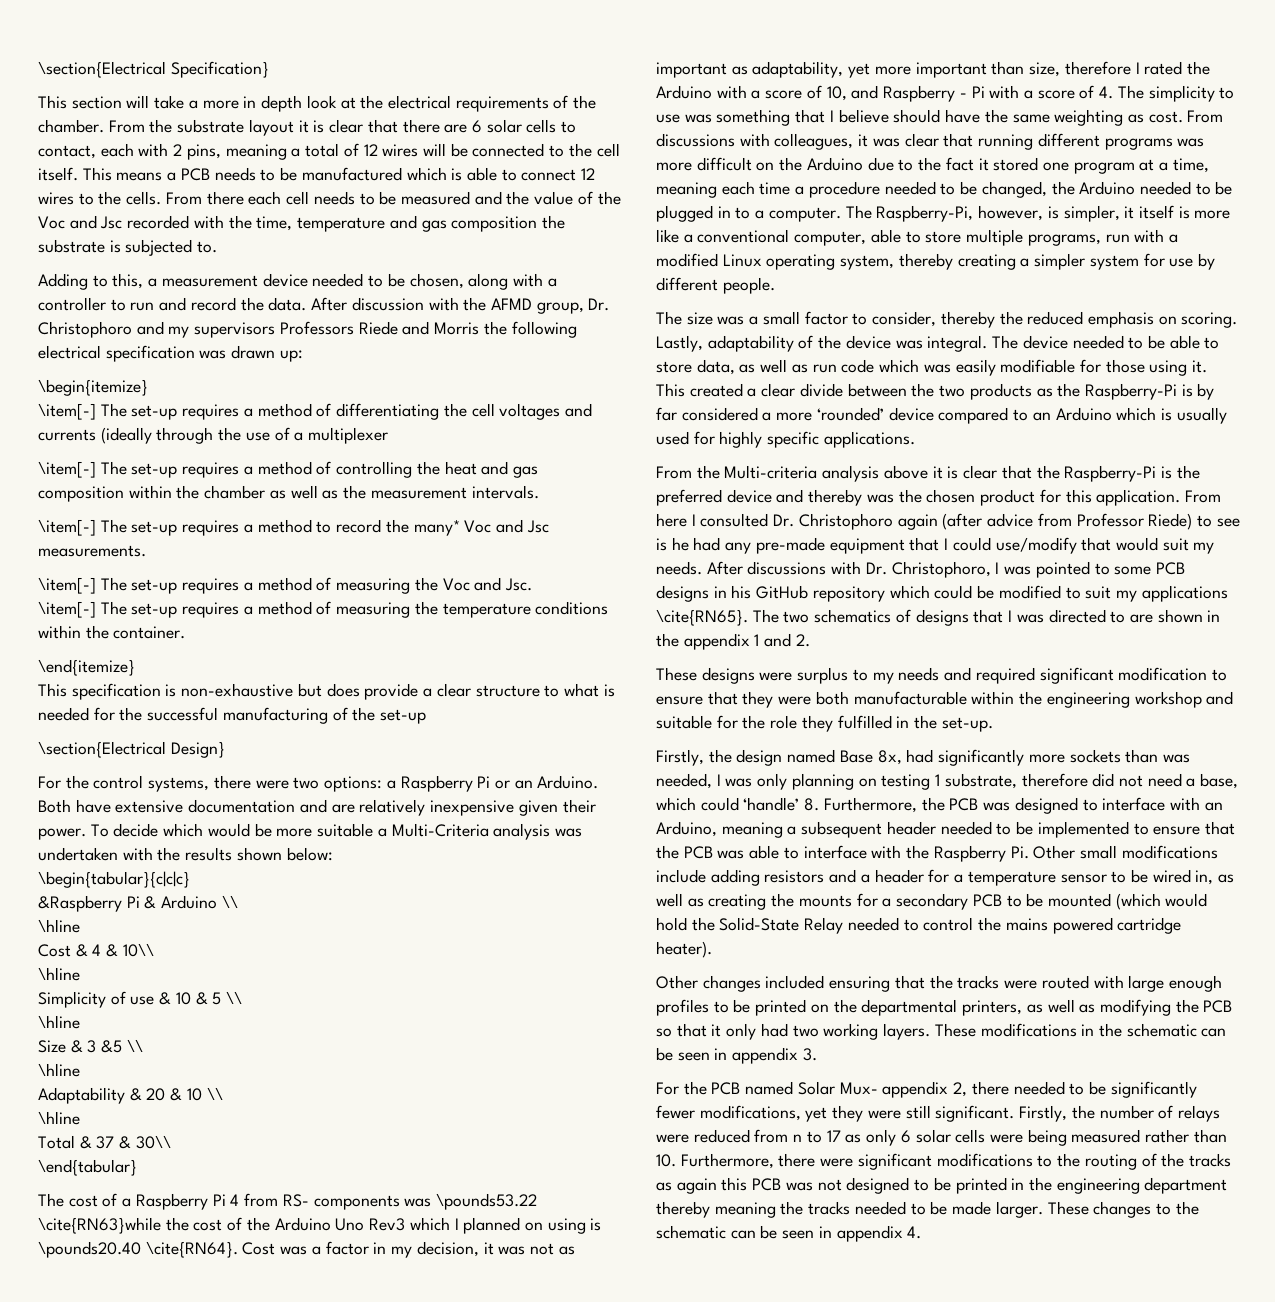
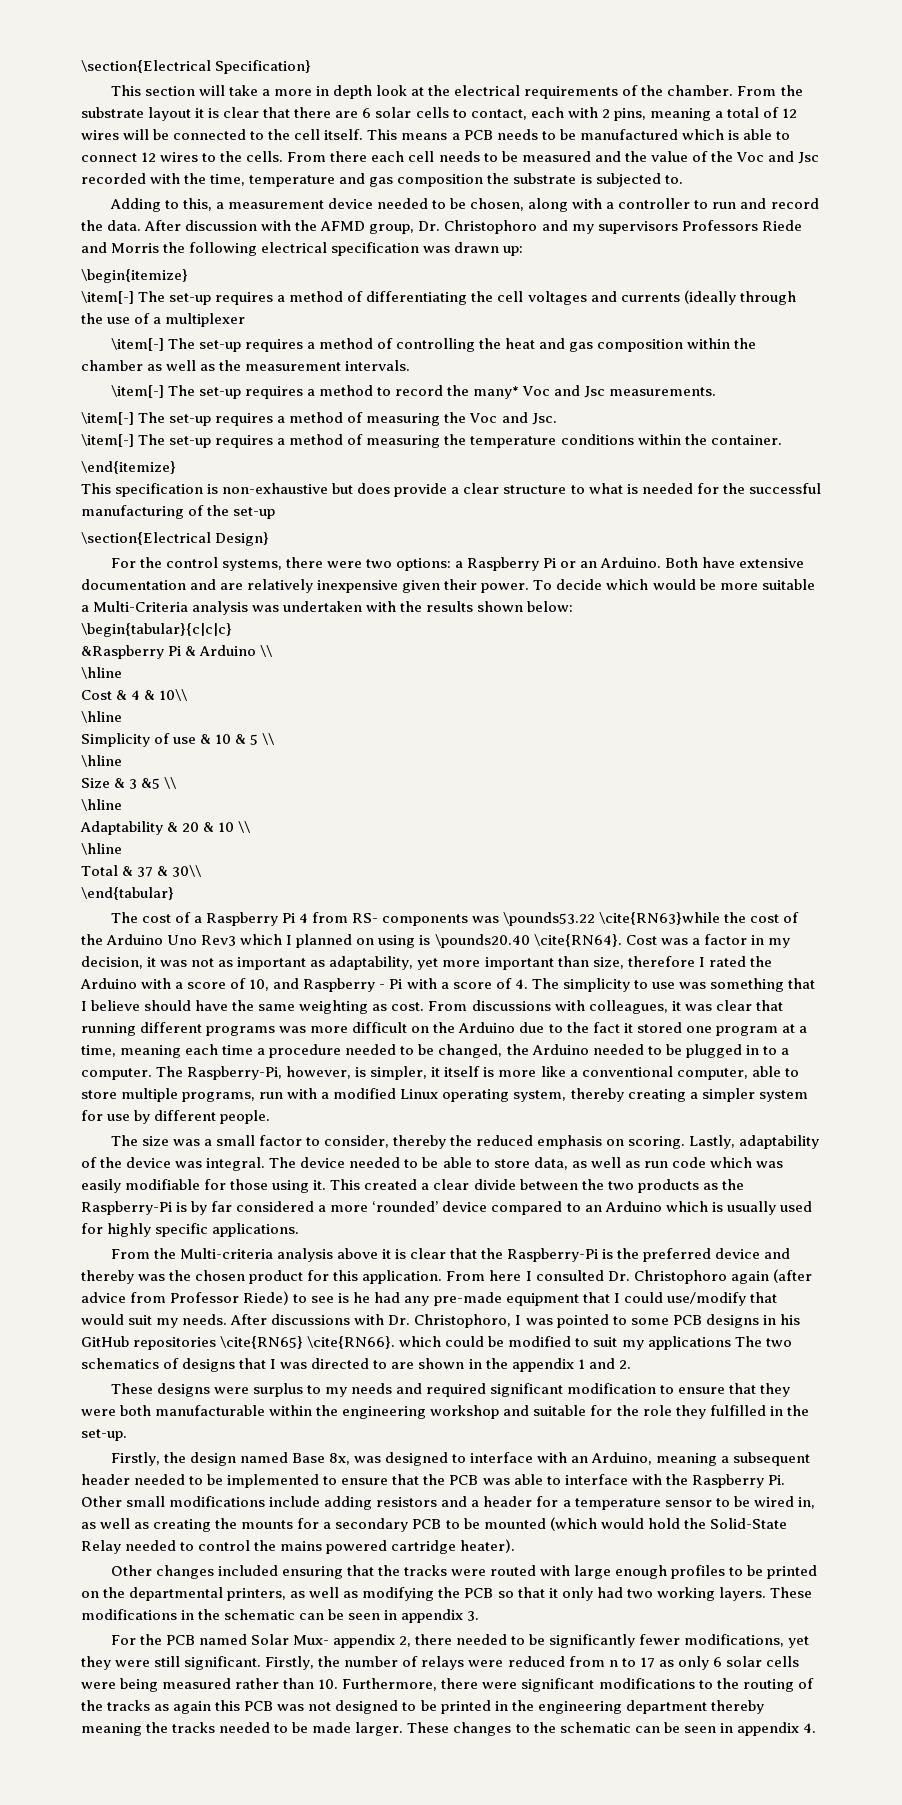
[812,586,885,602] repository -> [133,1336,396,1350] repositories \cite{RN65} \cite{RN66}.
[656,609,748,626] \cite{RN65}. -> (731, 1343) none
[906,749,1190,766] [656,773,1239,790] [656,797,979,813] had significantly more sockets than was needed, I was only planning on testing 1 substrate, therefore did not need a base, which could ‘handle’ 8. Furthermore, the PCB -> (350, 1459) none

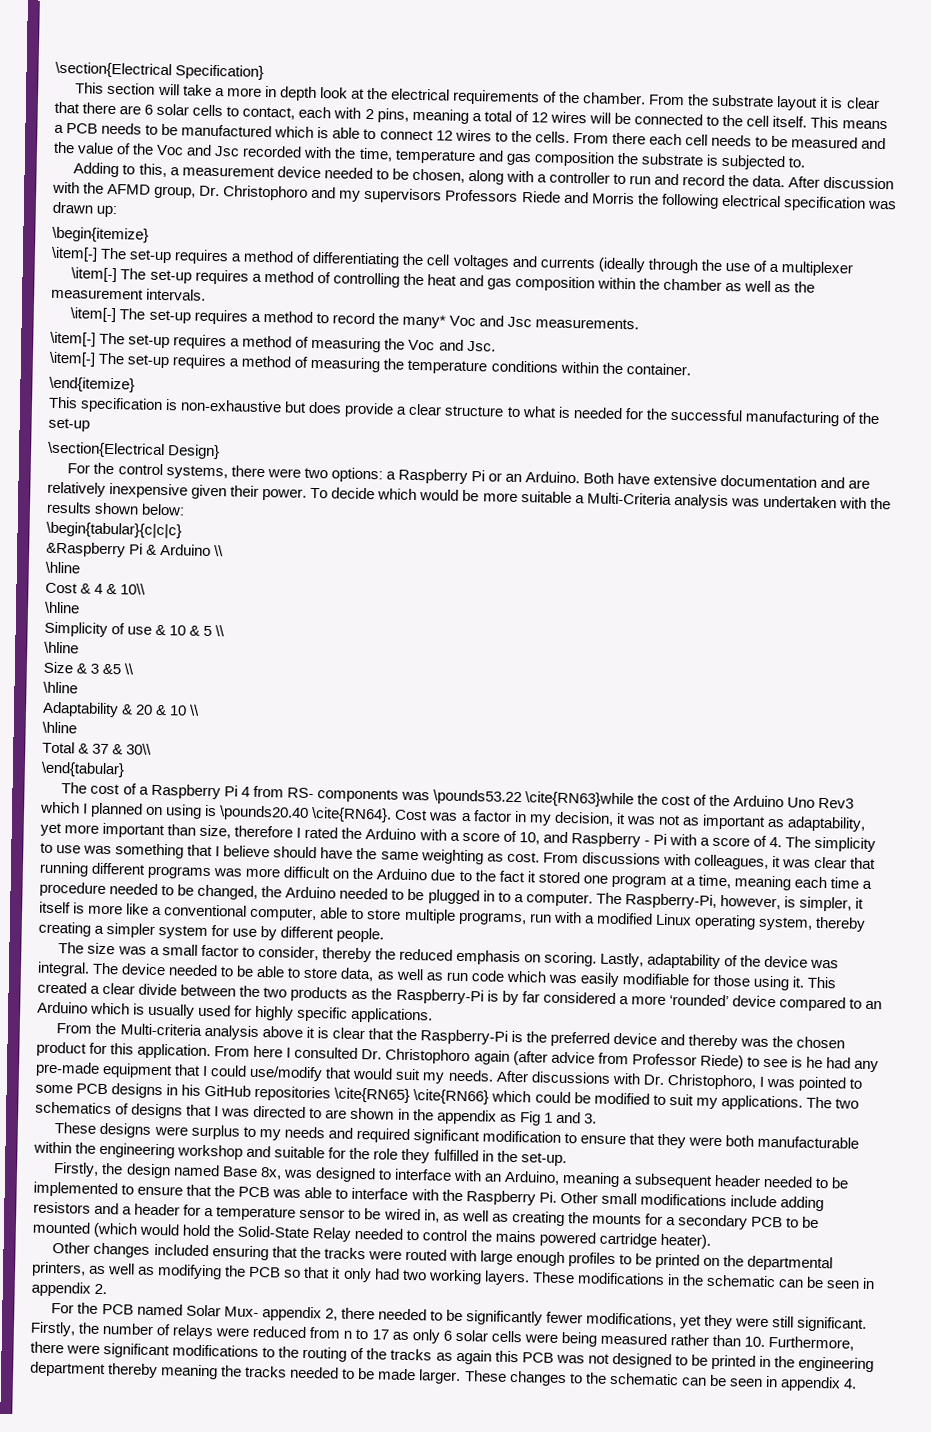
[307,1336,396,1349] \cite{RN66}. -> [413,1089,490,1105] \cite{RN66}
[647,1336,731,1350] applications -> [720,1095,803,1111] applications.
(574, 1365) none -> [499,1111,541,1126] as Fig
[618,1360,631,1369] 2. -> [583,1113,597,1124] 3.
[467,1611,480,1621] 3. -> [94,1283,108,1295] 2.

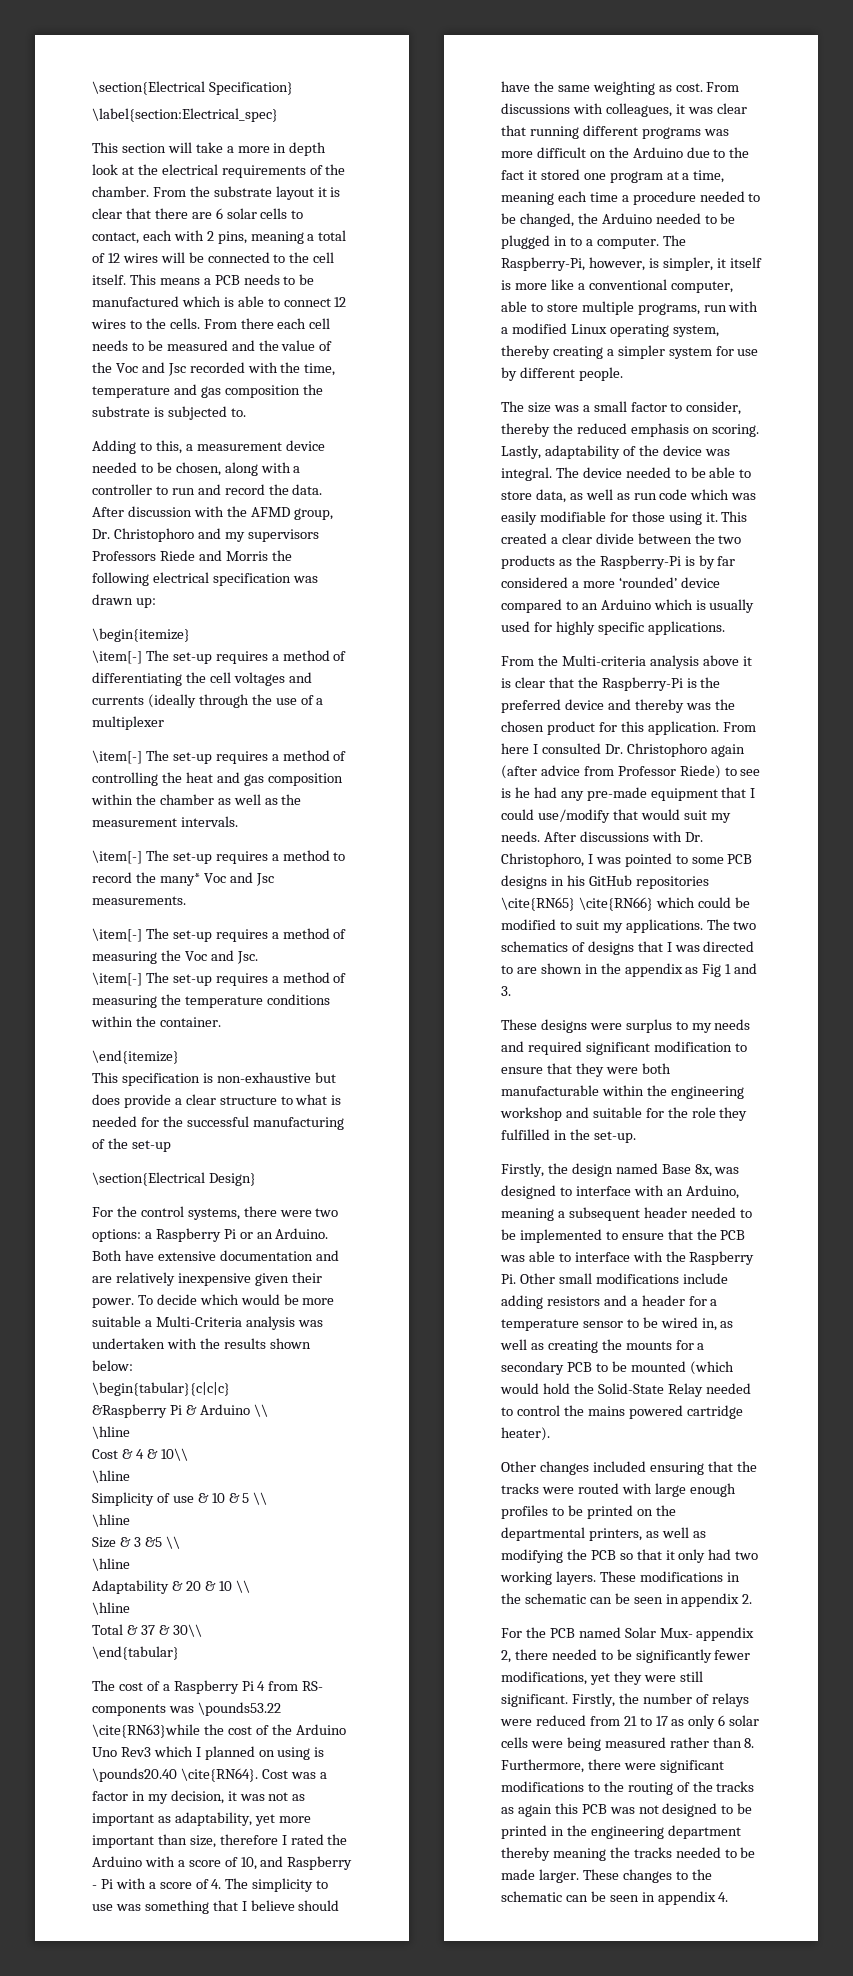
(265, 72) none -> [92,108,278,122] // \label{section:Electrical_spec}
[343,1330,353,1339] n -> [623,1716,637,1726] 21
[744,1336,766,1347] 10. -> [744,1738,755,1748] 8.

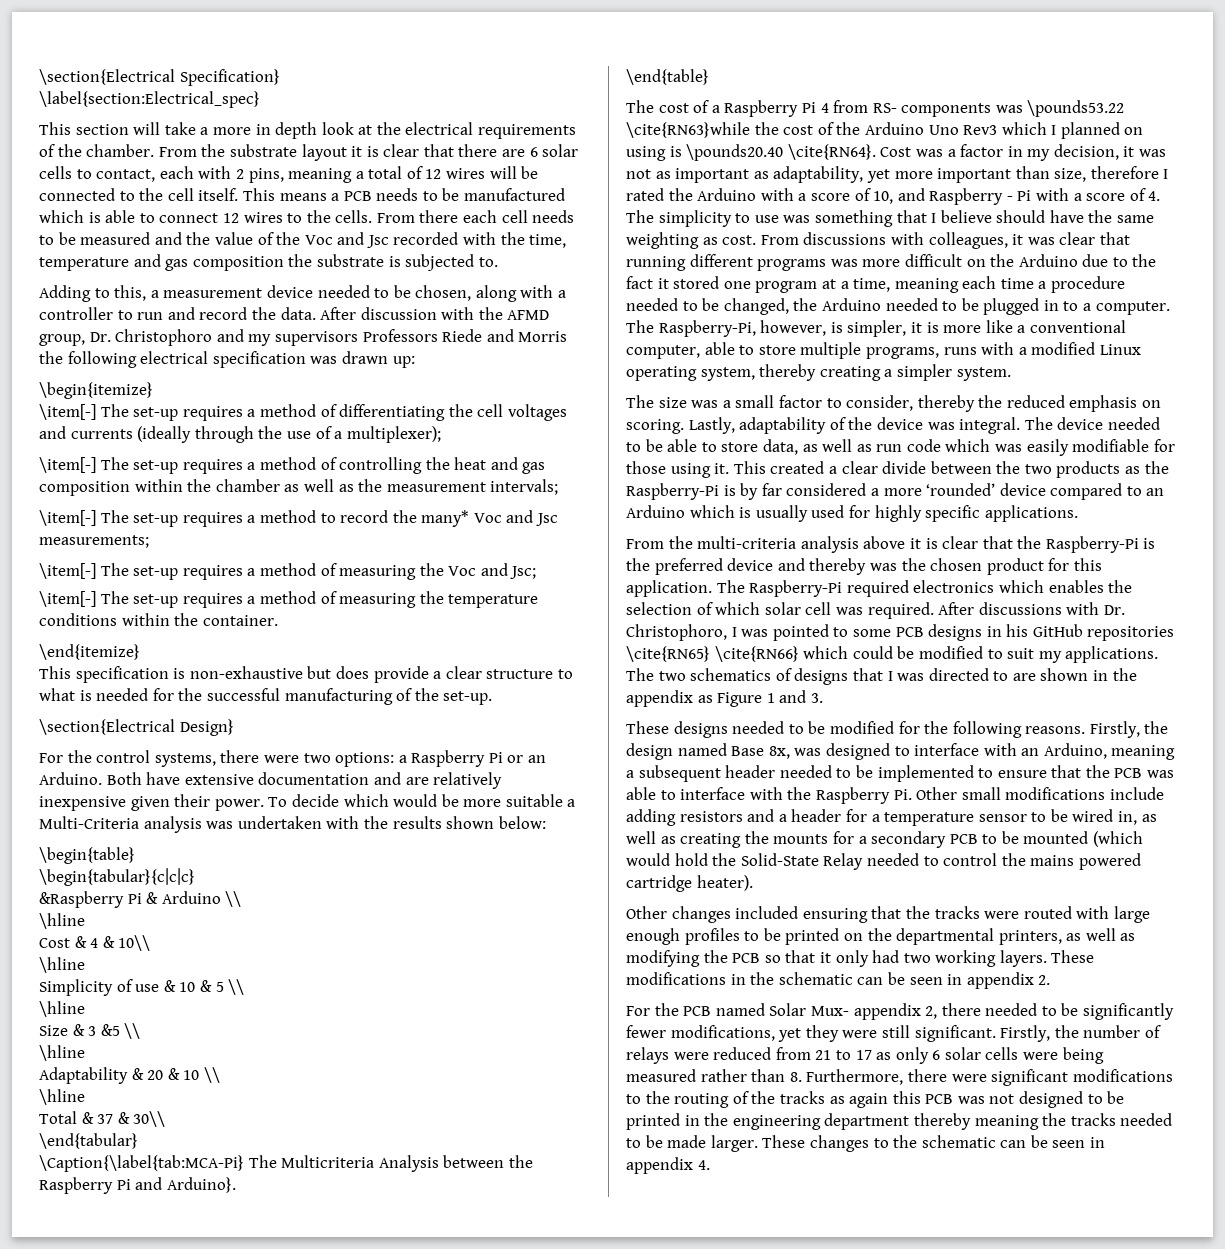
[92,716,164,730] multiplexer -> [346,426,441,443] multiplexer);
[180,816,238,827] intervals. -> [490,479,559,495] intervals;
[92,896,186,905] measurements. -> [39,535,149,548] measurements;
[236,951,258,964] Jsc. -> [510,566,537,579] Jsc;
[131,1140,171,1152] set-up -> [443,691,493,705] set-up.
(133, 1365) none -> [39,847,135,864] // \begin{table}
(179, 1653) none -> [39,1155,533,1172] [39,1177,236,1194] [626,69,709,85] // \Caption{\label{tab:MCA-Pi} The Multicriteria Analysis between the Raspberry Pi and Arduino}. // \end{table}
[729,257,762,268] itself -> (922, 327) none
[703,305,727,312] run -> [943,347,977,355] runs
[668,346,759,359] [501,367,623,381] system for use by different people. -> [956,367,1011,381] system.
[561,655,646,666] Multi-criteria -> [697,536,797,549] multi-criteria
[722,722,756,732] [501,743,745,757] [501,765,761,779] [501,787,756,801] [501,809,731,823] [501,831,540,842] From here I consulted Dr. Christophoro again (after advice from Professor Riede) to see is he had any pre-made equipment that I could use/modify that would suit my needs. -> [716,580,1133,597] [626,602,934,619] The Raspberry-Pi required electronics which enables the selection of which solar cell was required.
[702,964,722,977] Fig -> [717,692,763,707] Figure
[589,1019,751,1033] [501,1041,747,1055] [501,1063,671,1077] [501,1085,744,1099] [500,1107,748,1121] [501,1129,636,1143] were surplus to my needs and required significant modification to ensure that they were both manufacturable within the engineering workshop and suitable for the role they fulfilled in the set-up. // -> [732,721,1086,738] needed to be modified for the following reasons.

